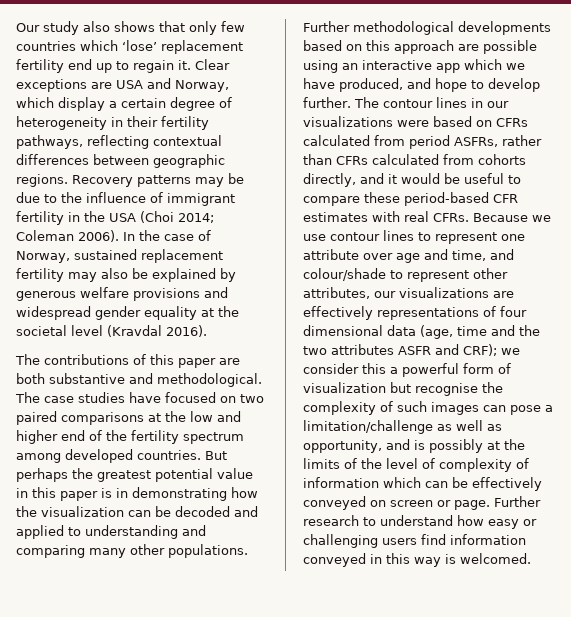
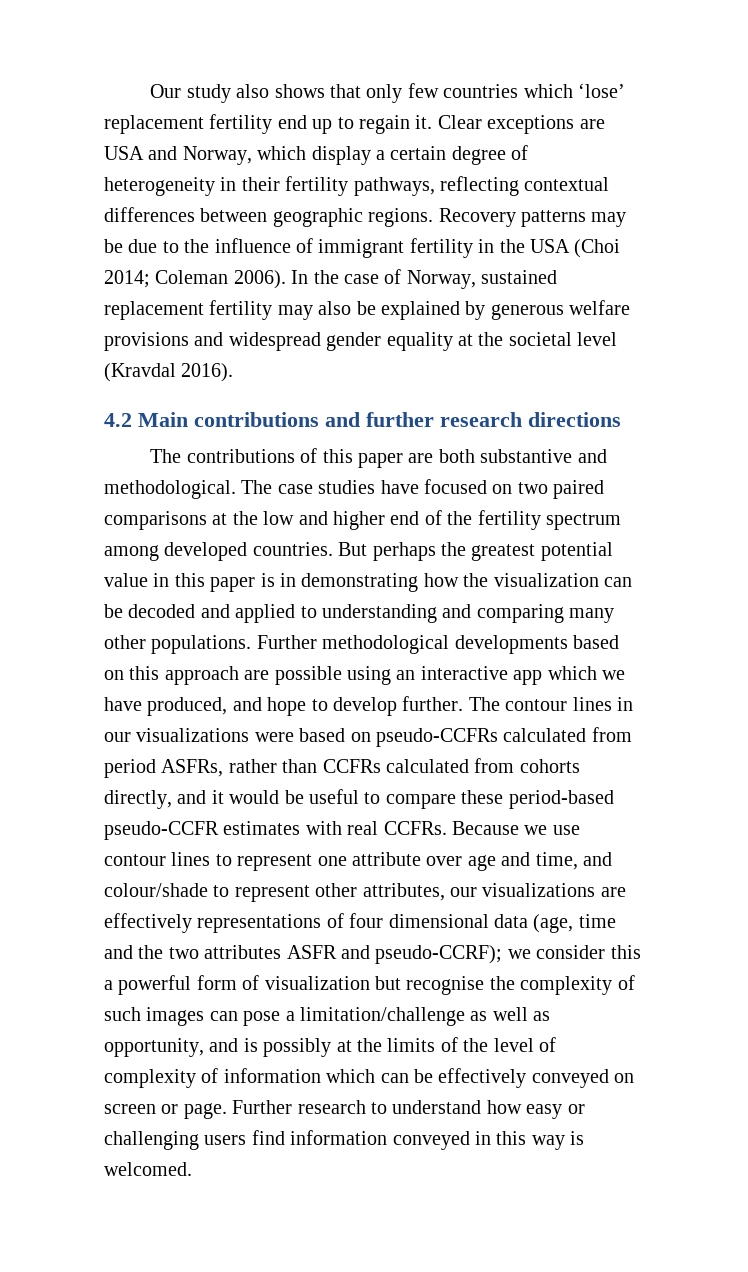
(207, 331) none -> [104,412,621,427] // 4.2 Main contributions and further research directions
[496,118,528,127] CFRs -> [376,728,498,747] pseudo-CCFRs
[336,156,368,165] CFRs -> [322,759,381,773] CCFRs
[493,194,518,203] CFR -> [104,821,219,840] pseudo-CCFR
[433,213,469,222] CFRs. -> [383,821,447,835] CCFRs.
[463,344,497,356] CRF); -> [375,945,503,964] pseudo-CCRF);

